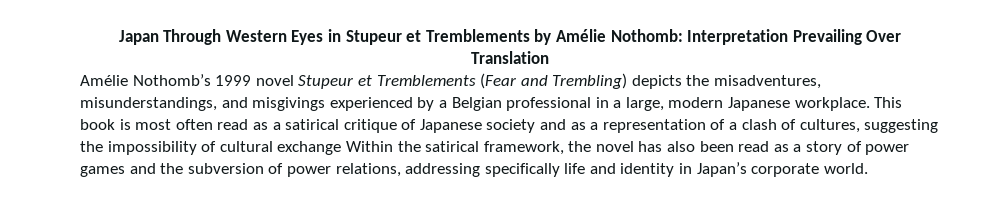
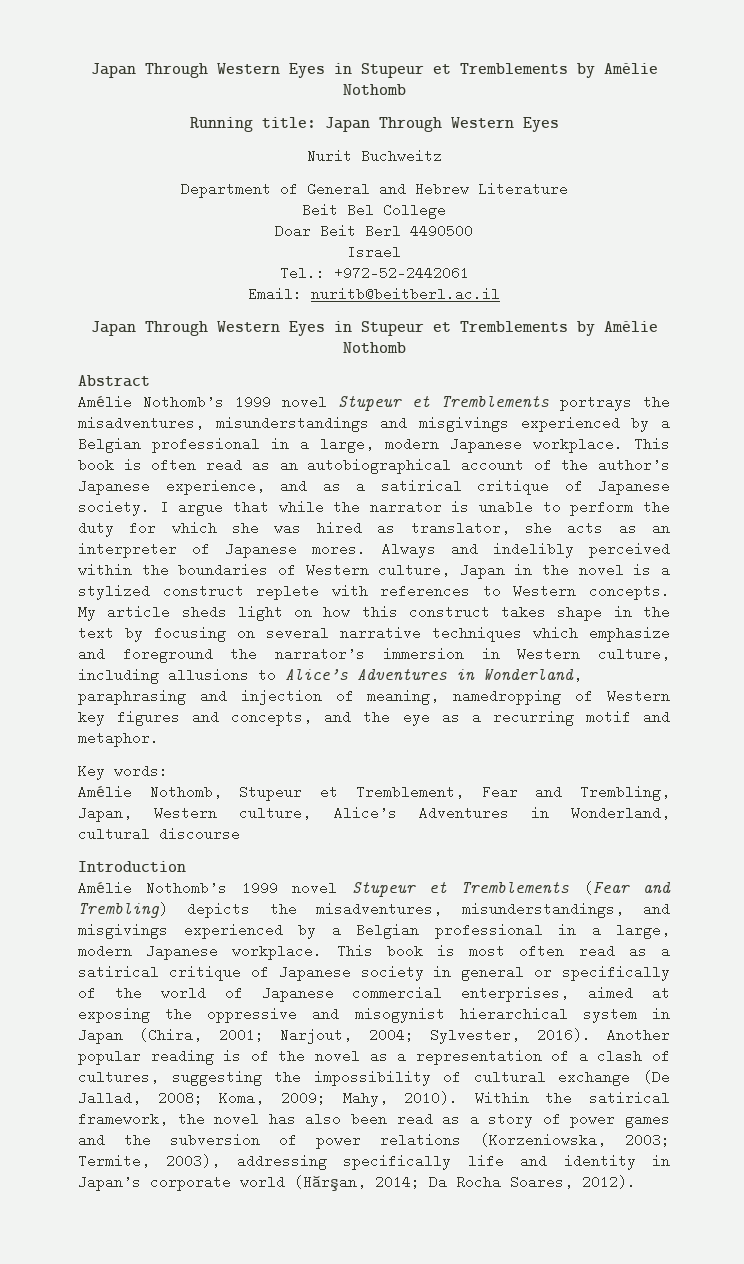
[610,29,902,45] [471,51,549,64] Nothomb: Interpretation Prevailing Over Translation -> [342,84,406,95] [189,117,559,132] [306,149,442,163] [180,182,568,198] [302,203,446,219] [275,224,473,238] [347,245,401,259] [279,266,469,280] [248,287,500,301] [90,321,658,336] [342,342,406,353] [78,375,150,387] [78,395,670,411] [78,416,670,432] [78,437,670,453] [78,458,670,474] [78,479,670,495] [78,500,670,516] [78,521,671,537] [78,542,671,558] [78,563,670,579] [78,584,670,600] [78,605,670,621] [78,626,670,642] [78,647,670,663] [78,668,582,684] [78,689,670,705] [78,710,670,726] [78,731,159,747] [78,764,168,780] [78,785,670,801] [78,806,670,822] [78,827,240,841] [78,861,186,872] Nothomb // Running title: Japan Through Western Eyes // Nurit Buchweitz // Department of General and Hebrew Literature // Beit Bel College // Doar Beit Berl 4490500 // Israel // Tel.: +972-52-2442061 // Email: nuritb@beitberl.ac.il // Japan Through Western Eyes in Stupeur et Tremblements by Amélie Nothomb // Abstract // Amélie Nothomb’s 1999 novel Stupeur et Tremblements portrays the misadventures, misunderstandings and misgivings experienced by a Belgian professional in a large, modern Japanese workplace. This book is often read as an autobiographical account of the author’s Japanese experience, and as a satirical critique of Japanese society. I argue that while the narrator is unable to perform the duty for which she was hired as translator, she acts as an interpreter of Japanese mores. Always and indelibly perceived within the boundaries of Western culture, Japan in the novel is a stylized construct replete with references to Western concepts. My article sheds light on how this construct takes shape in the text by focusing on several narrative techniques which emphasize and foreground the narrator’s immersion in Western culture, including allusions to Alice’s Adventures in Wonderland, paraphrasing and injection of meaning, namedropping of Western key figures and concepts, and the eye as a recurring motif and metaphor. // Key words: // Amélie Nothomb, Stupeur et Tremblement, Fear and Trembling, Japan, Western culture, Alice’s Adventures in Wonderland, cultural discourse // Introduction
[540,119,567,130] and -> [433,965,670,981] [78,986,670,1002] [78,1007,670,1023] [78,1028,671,1044] [78,1049,360,1065] in general or specifically of the world of Japanese commercial enterprises, aimed at exposing the oppressive and misogynist hierarchical system in Japan (Chira, 2001; Narjout, 2004; Sylvester, 2016). Another popular reading is of the novel
(342, 148) none -> [642,1070,670,1084] [78,1091,459,1107] (De Jallad, 2008; Koma, 2009; Mahy, 2010).
[335,163,401,177] relations, -> [380,1133,670,1147] [78,1154,221,1168] relations (Korzeniowska, 2003; Termite, 2003),
[823,163,868,174] world. -> [240,1175,636,1191] world (Hărşan, 2014; Da Rocha Soares, 2012).

